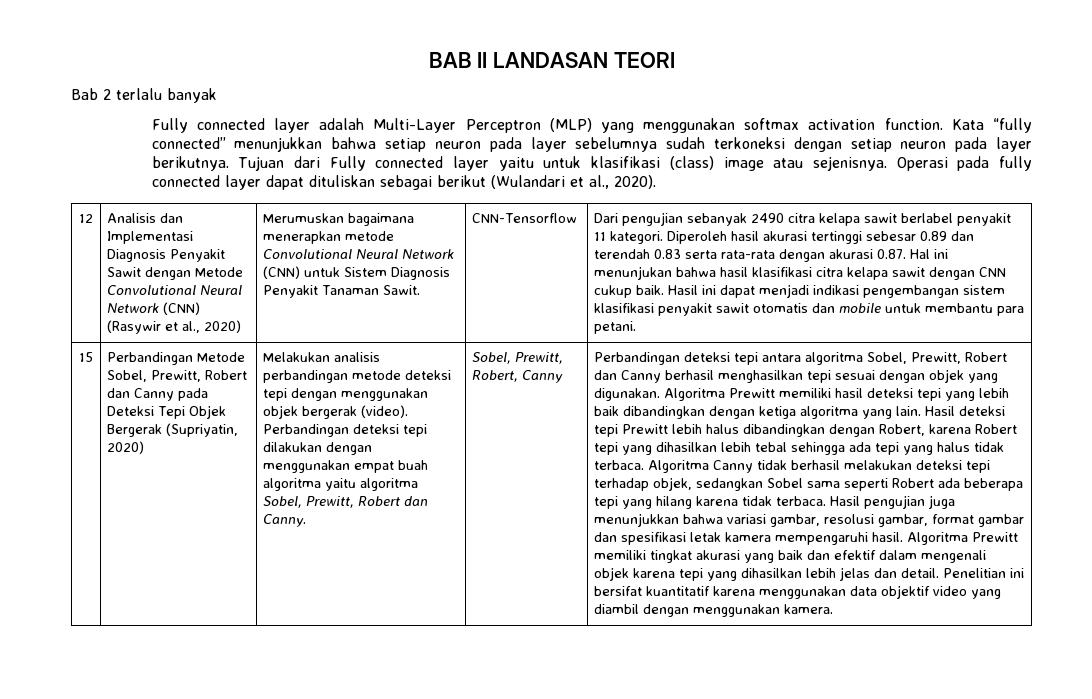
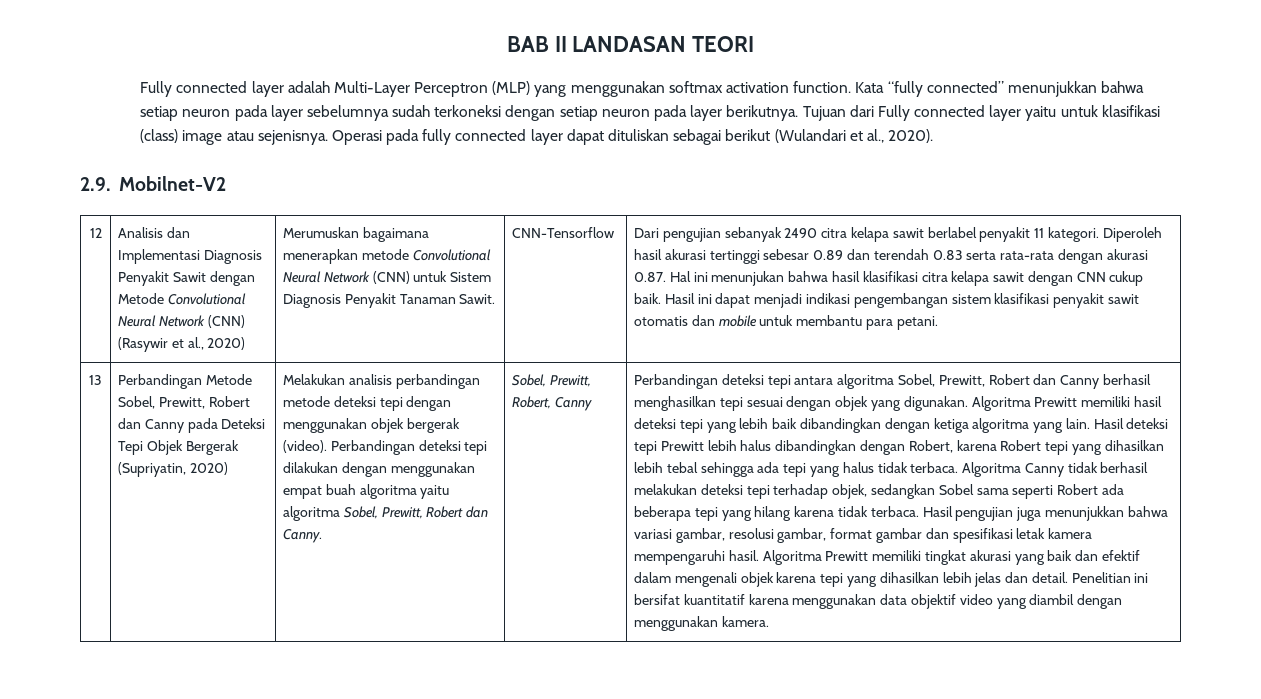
[71,88,217,103] // Bab 2 terlalu banyak -> (755, 44) none
(656, 182) none -> [80,176,226,191] // 2.9. Mobilnet-V2
[79,352,93,362] 15 -> [89,375,102,385] 13

